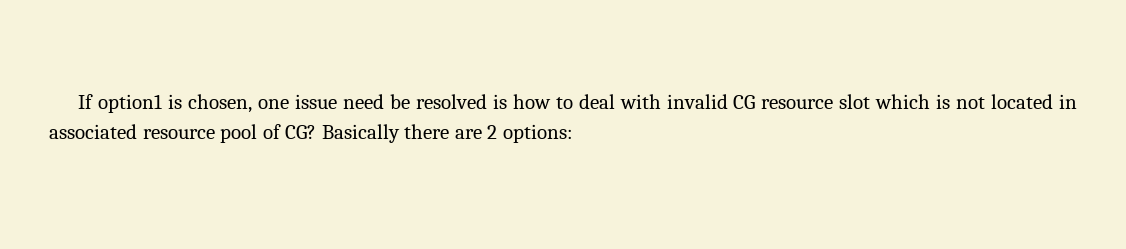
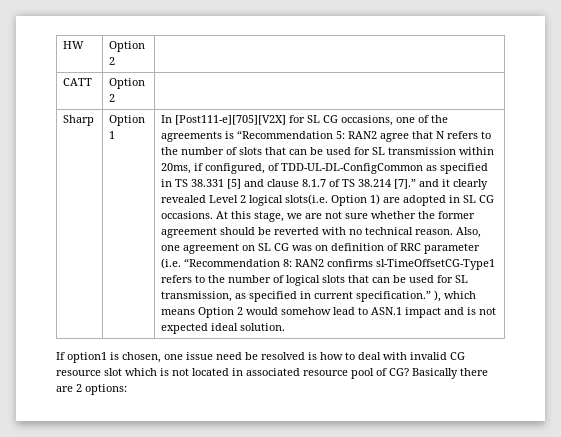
(78, 101) none -> [63,41,85,49] [109,41,146,52] [109,57,116,65] [63,78,93,86] [109,78,146,89] [109,94,116,102] [63,115,95,126] [109,115,146,126] [109,131,116,139] [161,115,449,126] [161,130,492,142] [161,147,495,155] [161,163,489,174] [161,179,489,190] [161,194,495,206] [161,211,476,222] [161,227,482,238] [161,243,481,254] [161,258,496,270] [161,275,469,286] [161,290,477,302] [161,307,497,318] [161,323,286,334] HW | Option 2 | // CATT | Option 2 | // Sharp | Option 1 | In [Post111-e][705][V2X] for SL CG occasions, one of the agreements is “Recommendation 5: RAN2 agree that N refers to the number of slots that can be used for SL transmission within 20ms, if configured, of TDD-UL-DL-ConfigCommon as specified in TS 38.331 [5] and clause 8.1.7 of TS 38.214 [7].” and it clearly revealed Level 2 logical slots(i.e. Option 1) are adopted in SL CG occasions. At this stage, we are not sure whether the former agreement should be reverted with no technical reason. Also, one agreement on SL CG was on definition of RRC parameter (i.e. “Recommendation 8: RAN2 confirms sl-TimeOffsetCG-Type1 refers to the number of logical slots that can be used for SL transmission, as specified in current specification.” ), which means Option 2 would somehow lead to ASN.1 impact and is not expected ideal solution. //

